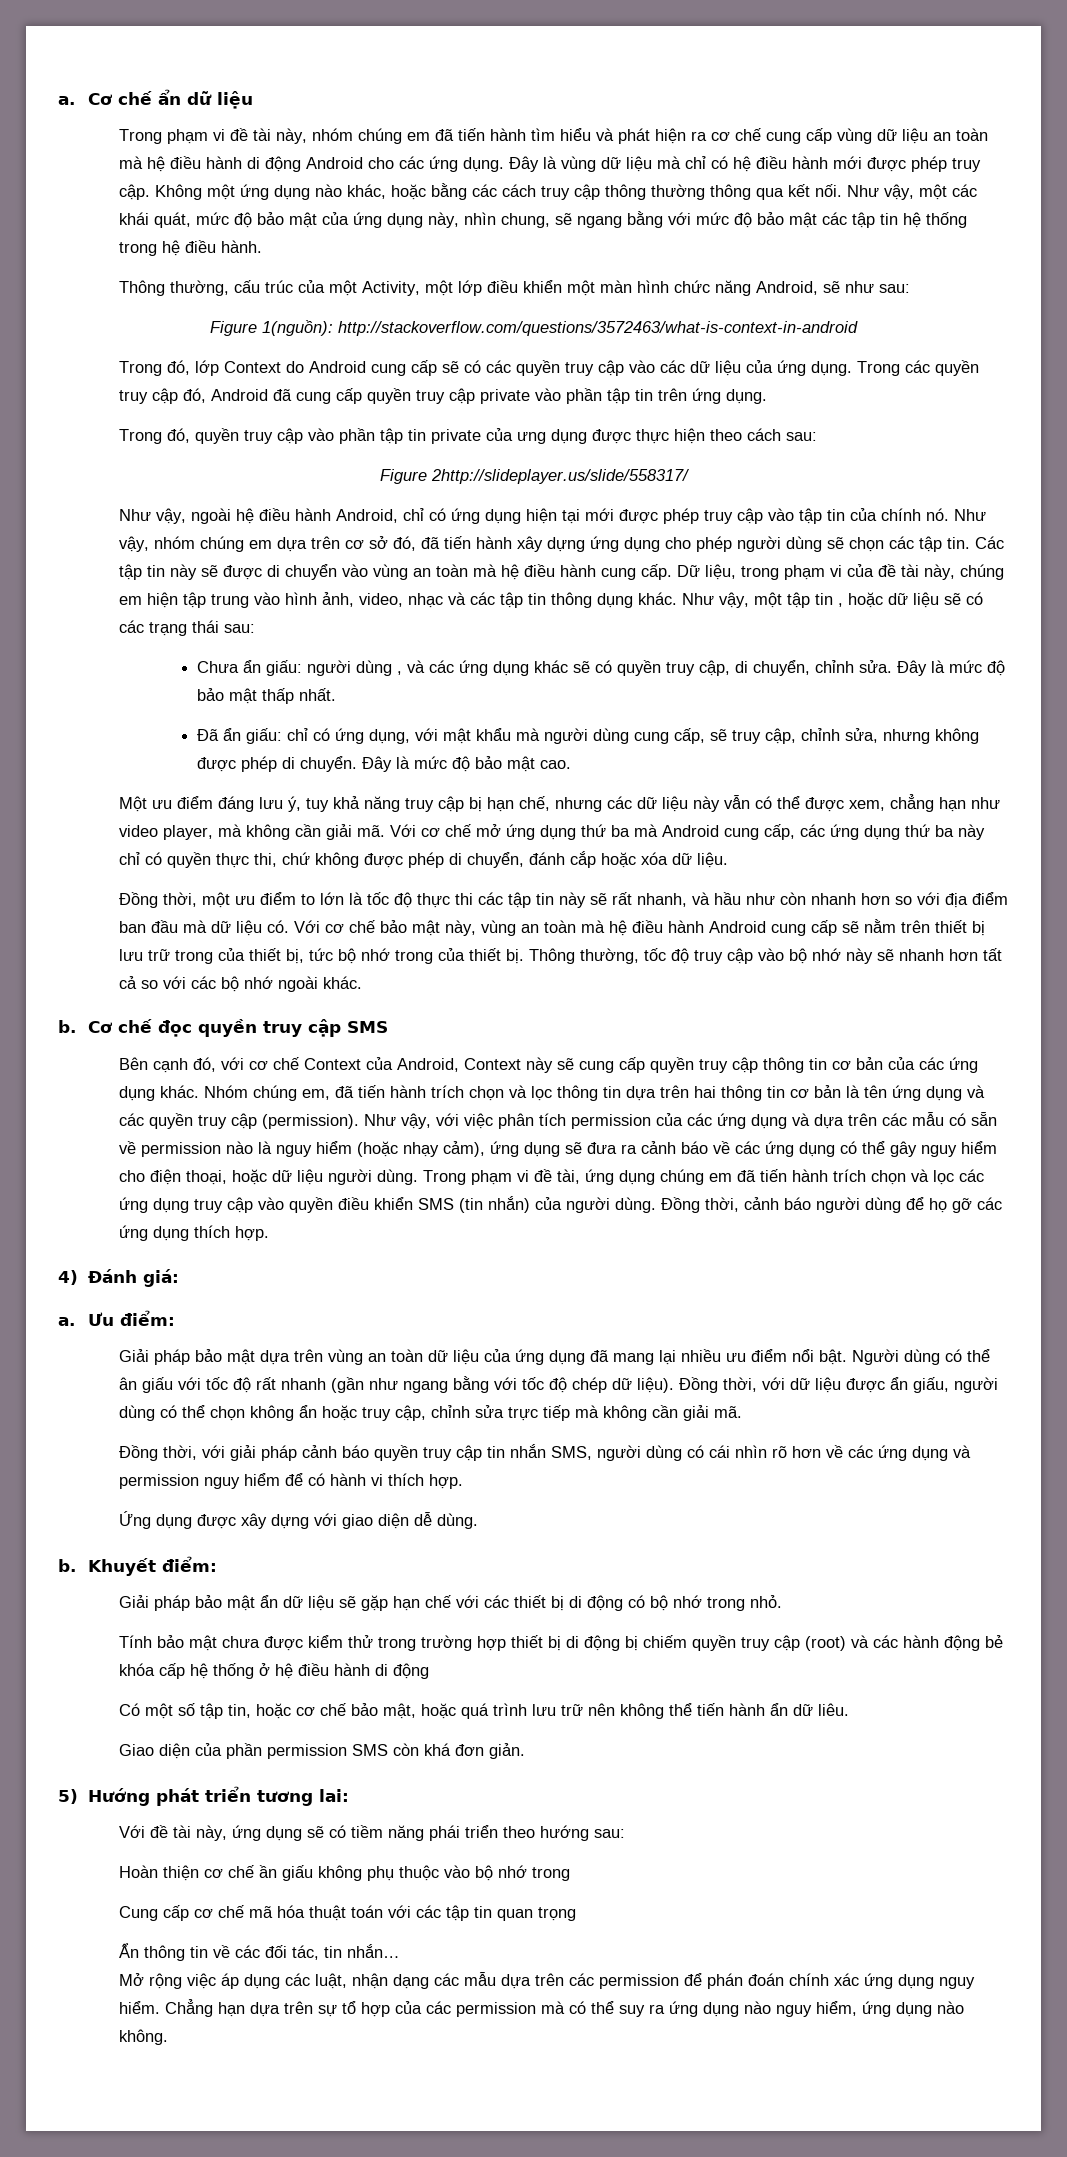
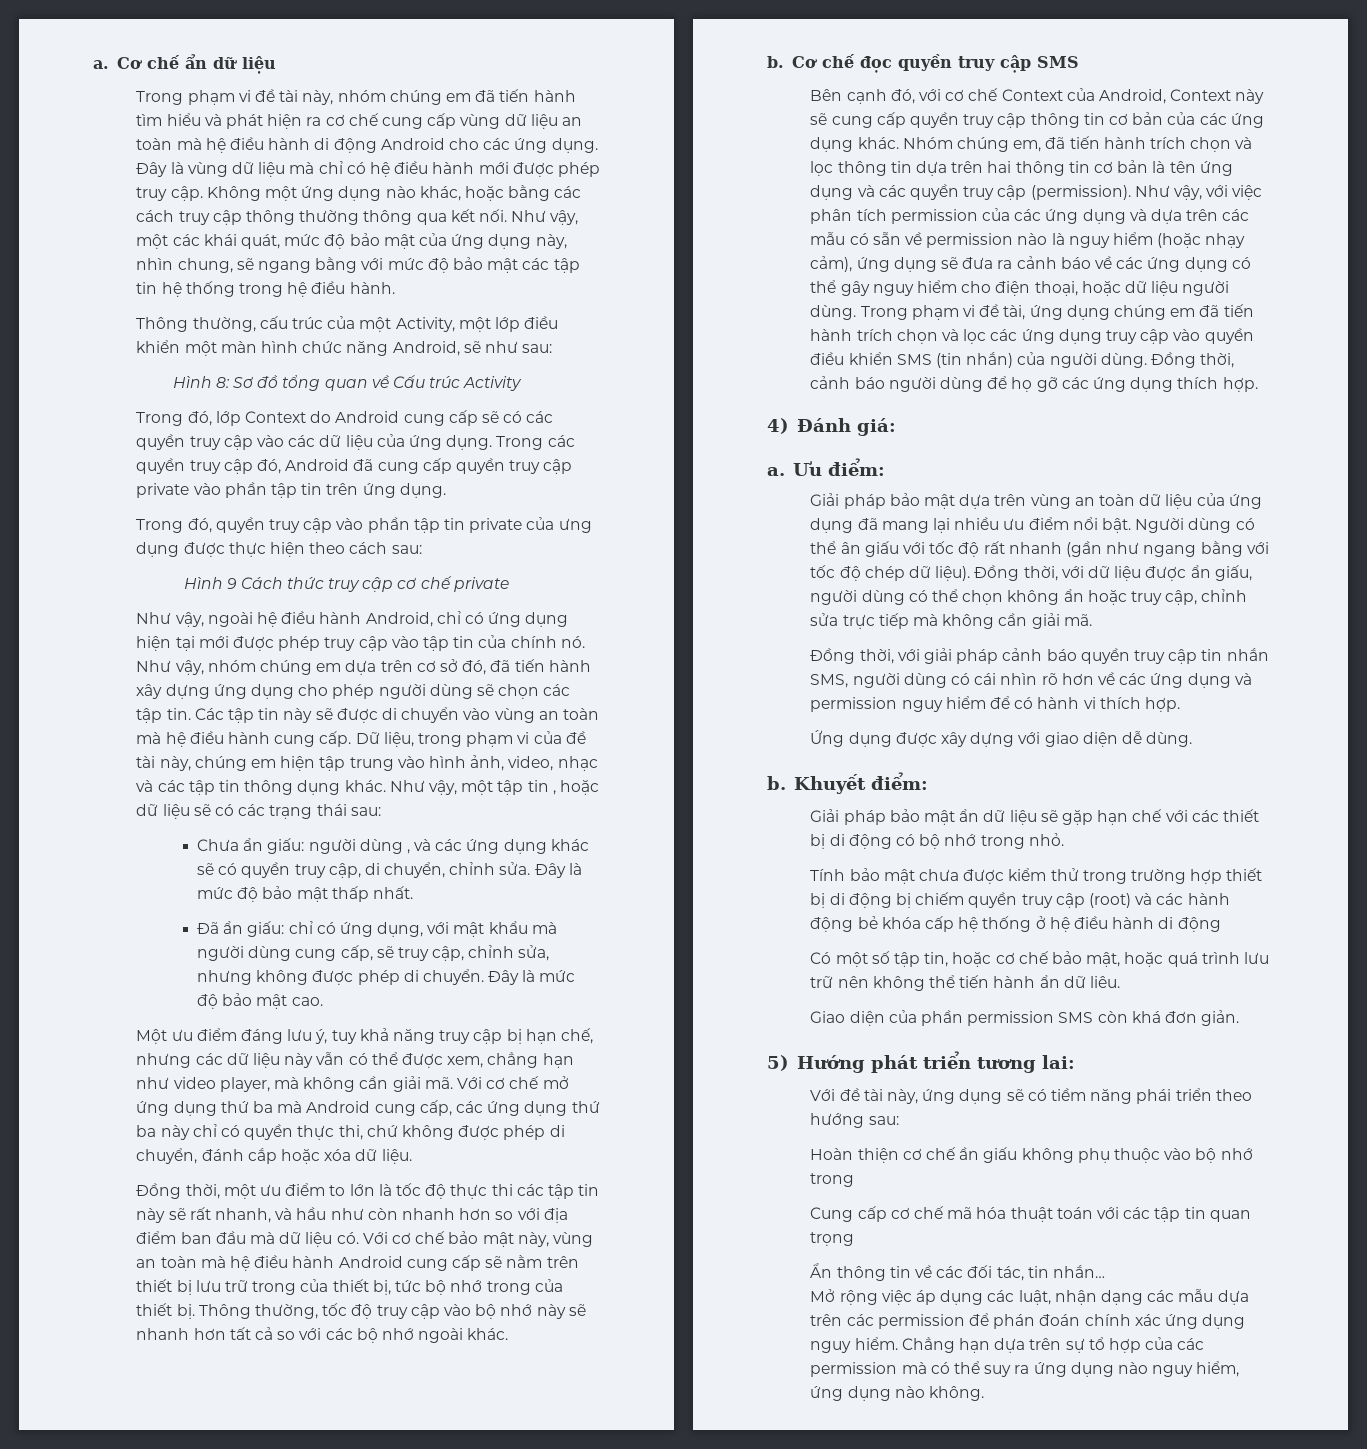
[210,320,858,336] Figure 1(nguồn): http://stackoverflow.com/questions/3572463/what-is-context-in-android -> [172,375,523,391] Hình 8: Sơ đồ tổng quan về Cấu trúc Activity
[379,469,689,484] Figure 2http://slideplayer.us/slide/558317/ -> [184,576,509,592] Hình 9 Cách thức truy cập cơ chế private

